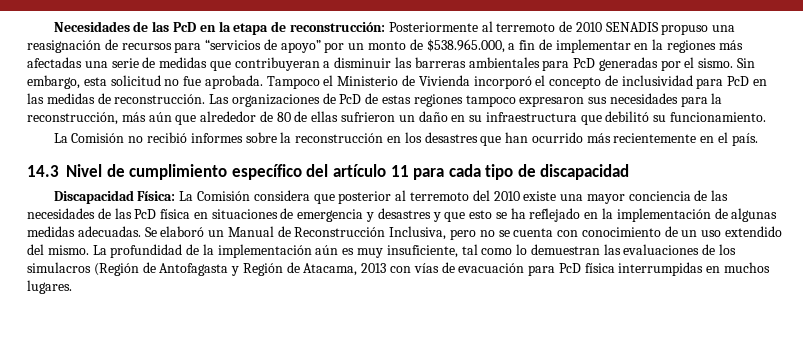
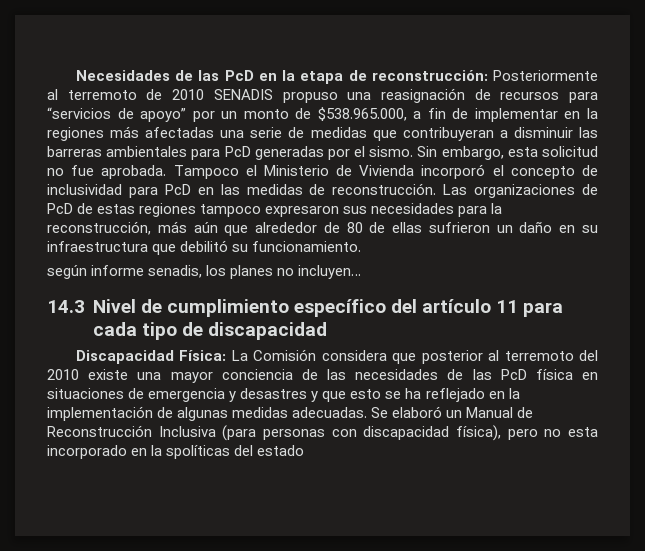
[53,132,758,146] La Comisión no recibió informes sobre la reconstrucción en los desastres que han ocurrido más recientemente en el país. -> [47,265,362,279] según informe senadis, los planes no incluyen…
[389,226,783,240] [27,244,737,258] [27,262,771,276] [27,280,72,294] Inclusiva, pero no se cuenta con conocimiento de un uso extendido del mismo. La profundidad de la implementación aún es muy insuficiente, tal como lo demuestran las evaluaciones de los simulacros (Región de Antofagasta y Región de Atacama, 2013 con vías de evacuación para PcD física interrumpidas en muchos lugares. -> [158,425,599,441] [47,445,305,459] Inclusiva (para personas con discapacidad física), pero no esta incorporado en la spolíticas del estado

